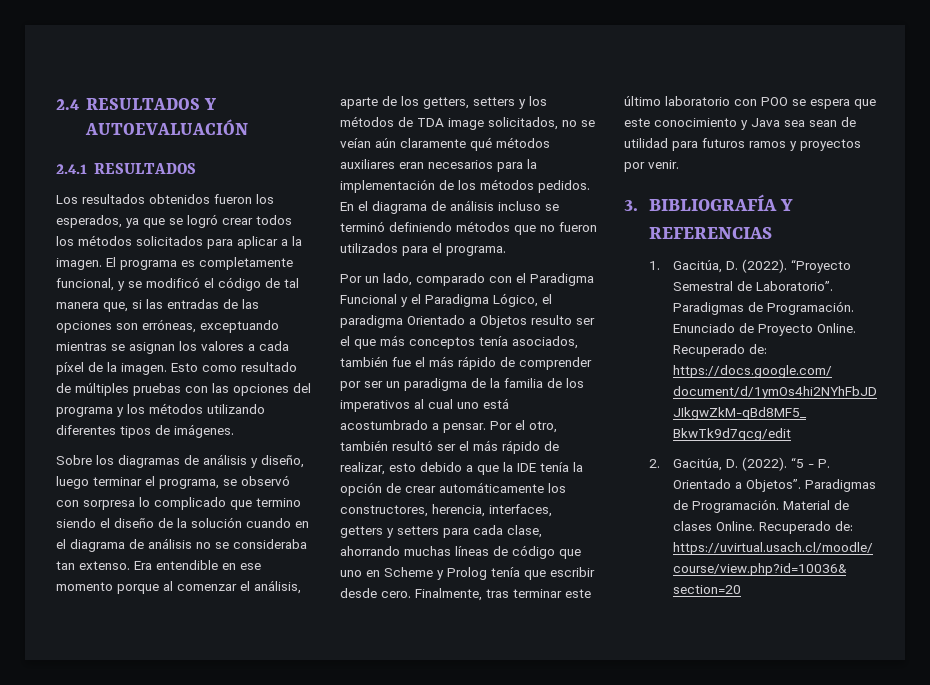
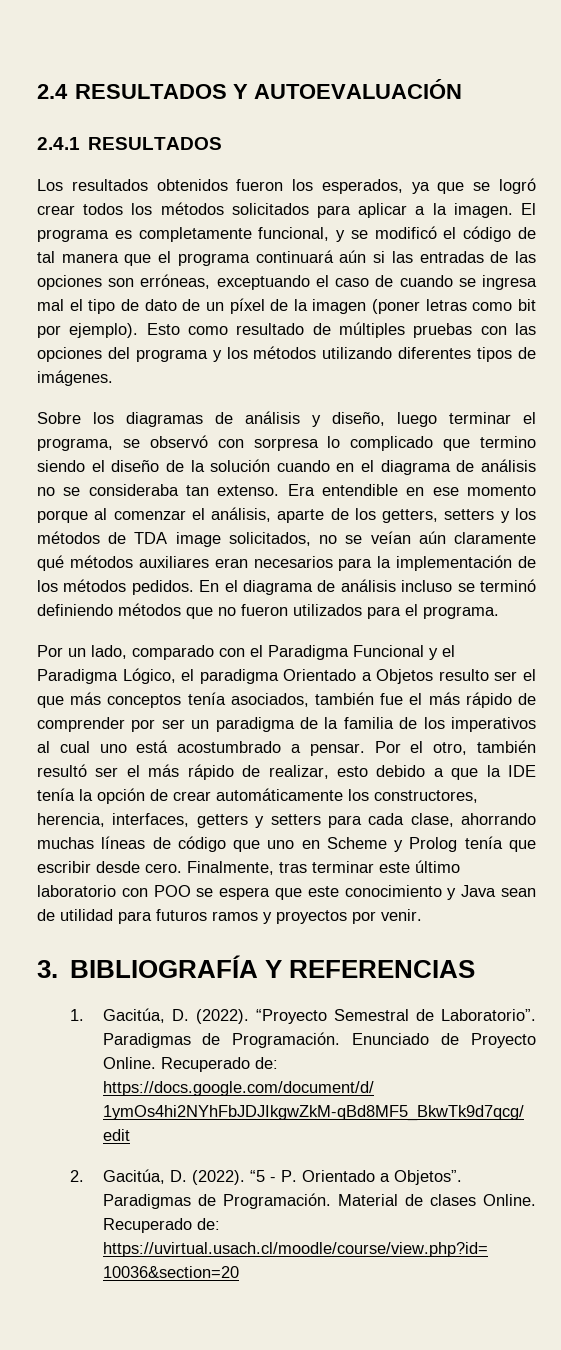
[103,302,128,312] que, -> [124,250,367,266] que el programa continuará aún
[56,341,289,354] [56,362,167,375] mientras se asignan los valores a cada píxel de la imagen. -> [315,275,537,290] [37,298,537,314] [37,323,139,338] el caso de cuando se ingresa mal el tipo de dato de un píxel de la imagen (poner letras como bit por ejemplo).
[784,120,805,127] sea -> (497, 891) none

